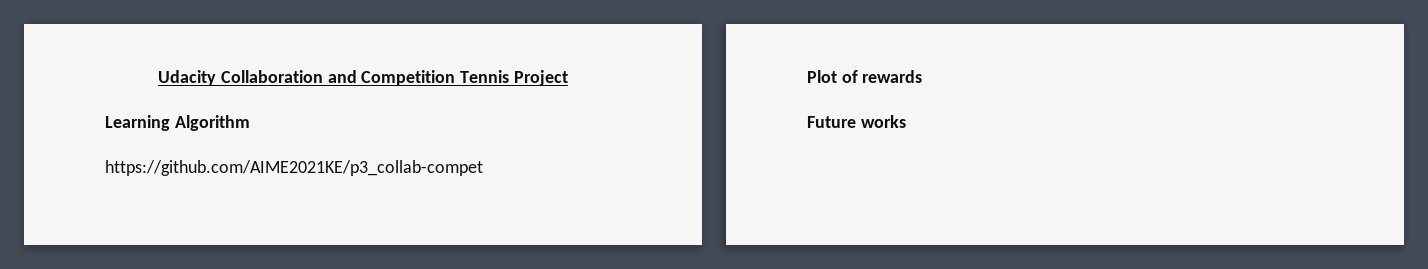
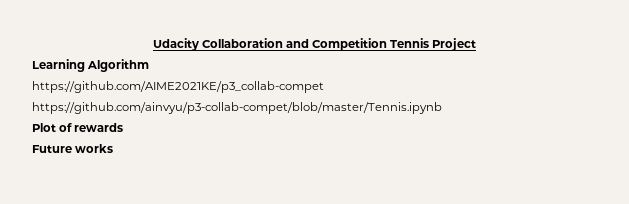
(483, 168) none -> [32,102,442,114] // https://github.com/ainvyu/p3-collab-compet/blob/master/Tennis.ipynb

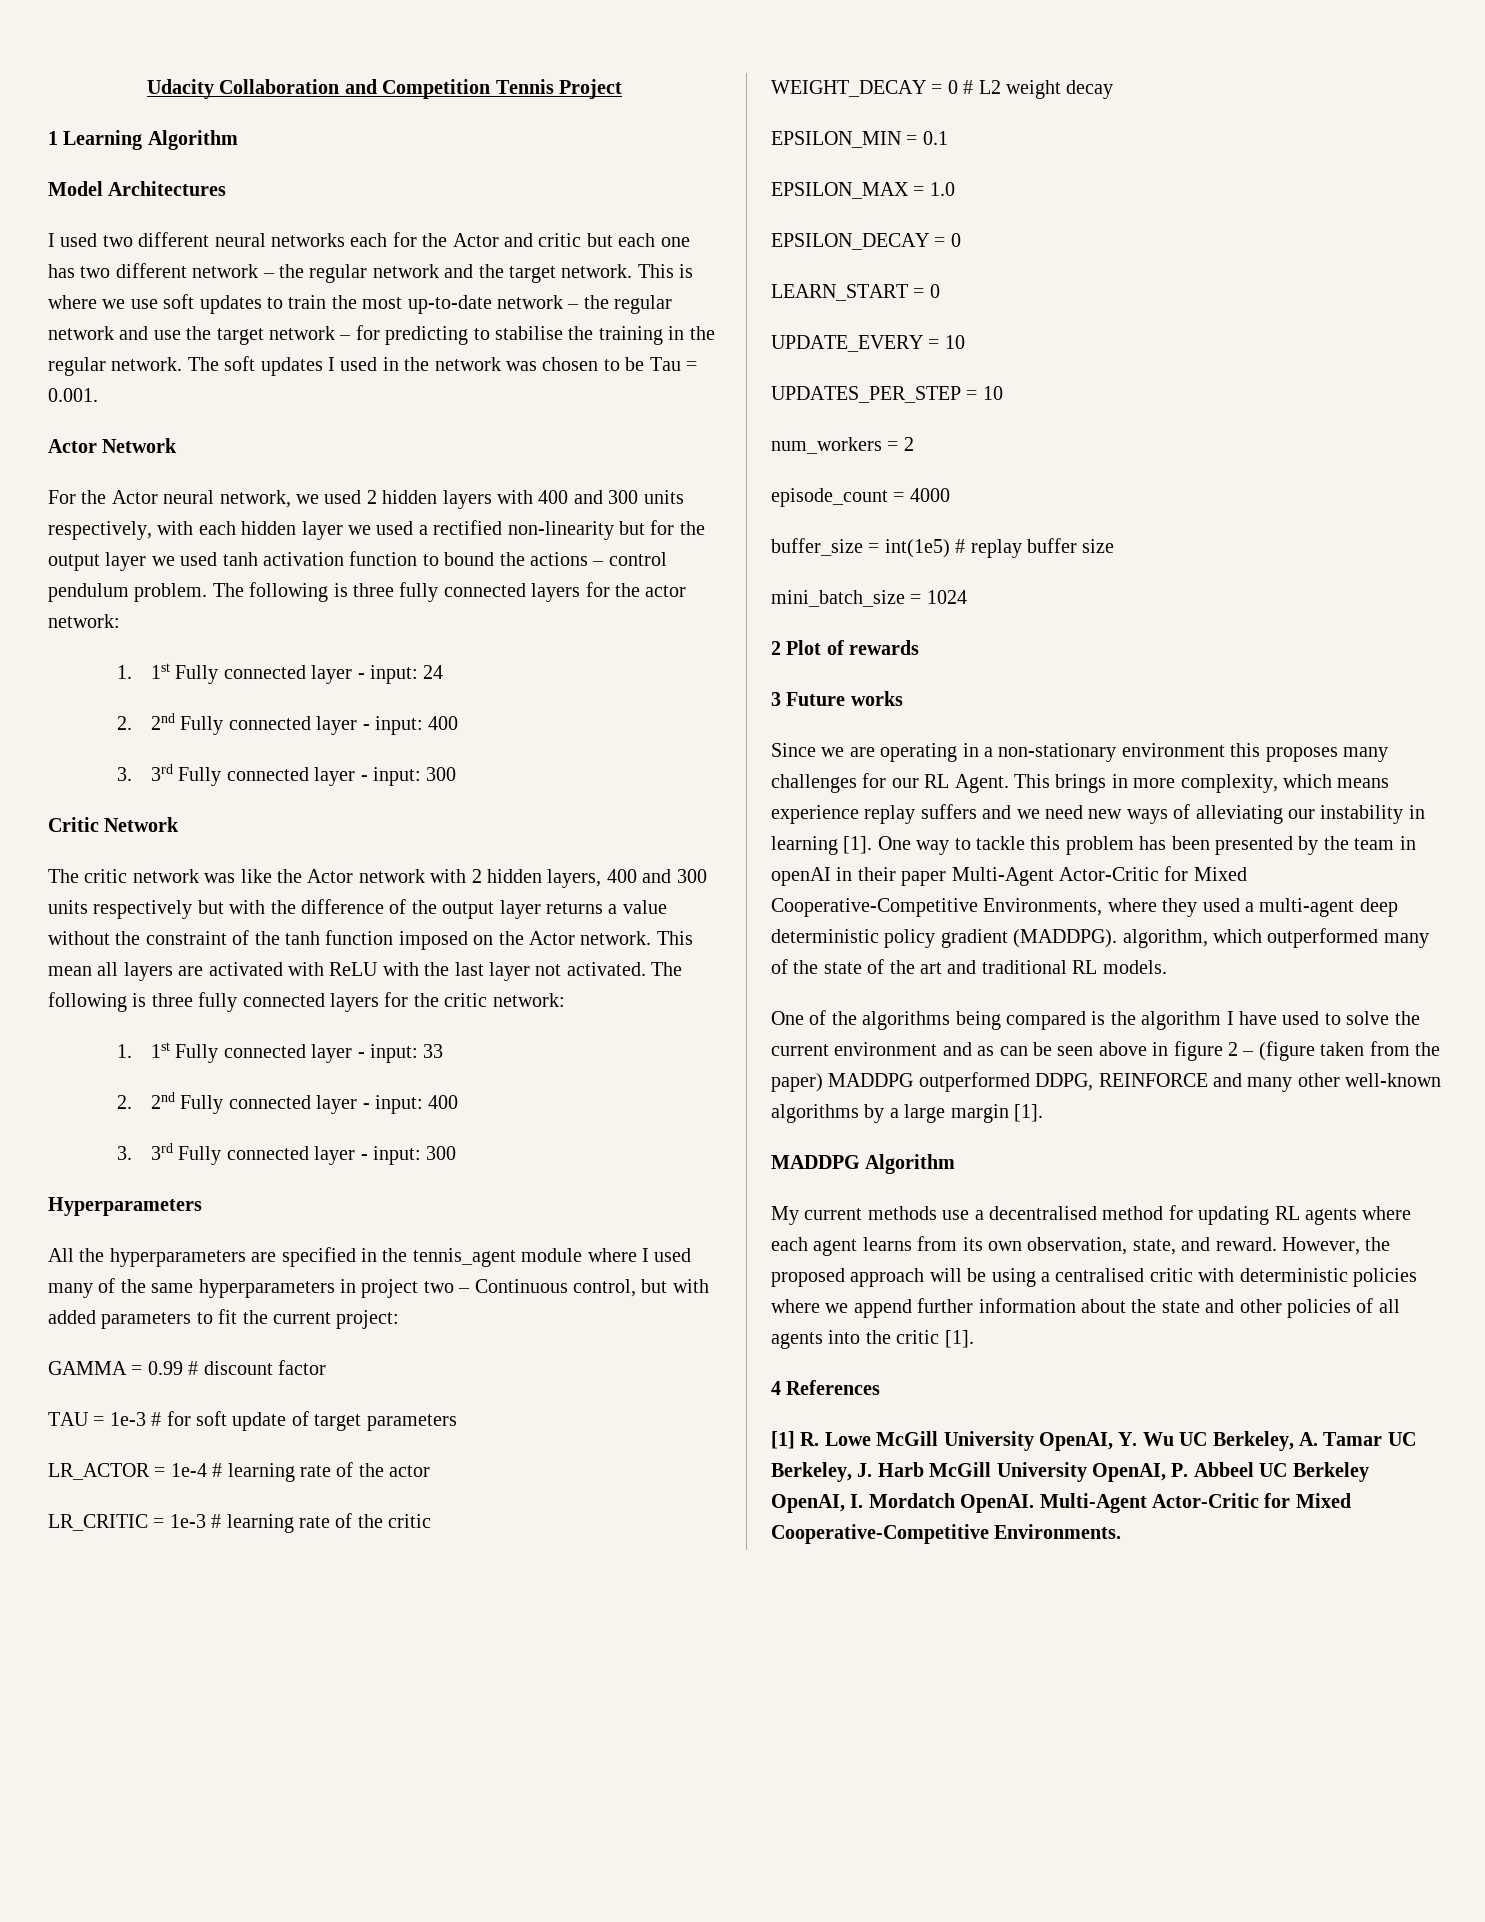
(477, 44) none -> [48,131,58,145] 1
[32,81,324,93] [32,102,442,114] https://github.com/AIME2021KE/p3_collab-compet // https://github.com/ainvyu/p3-collab-compet/blob/master/Tennis.ipynb // -> [48,181,227,196] [48,232,690,247] [48,263,694,283] [48,294,673,314] [48,325,715,345] [48,356,697,376] [48,388,98,402] [48,438,178,453] [48,490,684,509] [48,520,705,540] [48,551,667,571] [48,582,687,602] [48,614,120,628] [116,663,444,684] [116,713,459,735] [116,764,457,786] [48,817,180,832] [48,869,707,888] [48,899,667,919] [48,930,693,950] [48,962,683,981] [48,992,565,1012] [116,1042,444,1063] [116,1092,459,1114] [116,1143,457,1165] [48,1197,202,1216] [48,1247,692,1267] [48,1278,709,1298] [48,1309,400,1329] [48,1360,326,1375] [48,1411,457,1431] [48,1462,431,1482] [48,1513,432,1533] [771,80,1114,99] [771,131,948,148] [771,182,955,199] [771,233,961,250] [771,284,940,301] [771,335,965,352] [771,386,1003,403] [771,437,914,454] [771,488,950,507] [771,538,1115,558] [771,590,967,607] [771,641,781,655] Model Architectures // I used two different neural networks each for the Actor and critic but each one has two different network – the regular network and the target network. This is where we use soft updates to train the most up-to-date network – the regular network and use the target network – for predicting to stabilise the training in the regular network. The soft updates I used in the network was chosen to be Tau = 0.001. // Actor Network // For the Actor neural network, we used 2 hidden layers with 400 and 300 units respectively, with each hidden layer we used a rectified non-linearity but for the output layer we used tanh activation function to bound the actions – control pendulum problem. The following is three fully connected layers for the actor network: // 1. 1st Fully connected layer - input: 24 // 2. 2nd Fully connected layer - input: 400 // 3. 3rd Fully connected layer - input: 300 // Critic Network // The critic network was like the Actor network with 2 hidden layers, 400 and 300 units respectively but with the difference of the output layer returns a value without the constraint of the tanh function imposed on the Actor network. This mean all layers are activated with ReLU with the last layer not activated. The following is three fully connected layers for the critic network: // 1. 1st Fully connected layer - input: 33 // 2. 2nd Fully connected layer - input: 400 // 3. 3rd Fully connected layer - input: 300 // Hyperparameters // All the hyperparameters are specified in the tennis_agent module where I used many of the same hyperparameters in project two – Continuous control, but with added parameters to fit the current project: // GAMMA = 0.99 # discount factor // TAU = 1e-3 # for soft update of target parameters // LR_ACTOR = 1e-4 # learning rate of the actor // LR_CRITIC = 1e-3 # learning rate of the critic // WEIGHT_DECAY = 0 # L2 weight decay // EPSILON_MIN = 0.1 // EPSILON_MAX = 1.0 // EPSILON_DECAY = 0 // LEARN_START = 0 // UPDATE_EVERY = 10 // UPDATES_PER_STEP = 10 // num_workers = 2 // episode_count = 4000 // buffer_size = int(1e5) # replay buffer size // mini_batch_size = 1024 // 2
(124, 127) none -> [771,692,781,706] 3
(114, 148) none -> [771,743,1388,762] [771,773,1390,793] [771,804,1425,824] [771,836,1416,855] [771,866,1247,886] [771,898,1398,917] [771,928,1429,948] [771,959,1167,974] [771,1010,1420,1030] [771,1041,1440,1061] [771,1072,1442,1092] [771,1104,1043,1123] [771,1154,956,1174] [771,1205,1412,1225] [771,1236,1391,1256] [771,1268,1417,1287] [771,1298,1400,1318] [771,1330,974,1349] [771,1380,881,1395] [771,1431,1416,1451] [771,1462,1369,1482] [771,1493,1351,1513] [771,1524,1122,1544] // Since we are operating in a non-stationary environment this proposes many challenges for our RL Agent. This brings in more complexity, which means experience replay suffers and we need new ways of alleviating our instability in learning [1]. One way to tackle this problem has been presented by the team in openAI in their paper Multi-Agent Actor-Critic for Mixed Cooperative-Competitive Environments, where they used a multi-agent deep deterministic policy gradient (MADDPG). algorithm, which outperformed many of the state of the art and traditional RL models. // One of the algorithms being compared is the algorithm I have used to solve the current environment and as can be seen above in figure 2 – (figure taken from the paper) MADDPG outperformed DDPG, REINFORCE and many other well-known algorithms by a large margin [1]. // MADDPG Algorithm // My current methods use a decentralised method for updating RL agents where each agent learns from its own observation, state, and reward. However, the proposed approach will be using a centralised critic with deterministic policies where we append further information about the state and other policies of all agents into the critic [1]. // 4 References // [1] R. Lowe McGill University OpenAI, Y. Wu UC Berkeley, A. Tamar UC Berkeley, J. Harb McGill University OpenAI, P. Abbeel UC Berkeley OpenAI, I. Mordatch OpenAI. Multi-Agent Actor-Critic for Mixed Cooperative-Competitive Environments.

